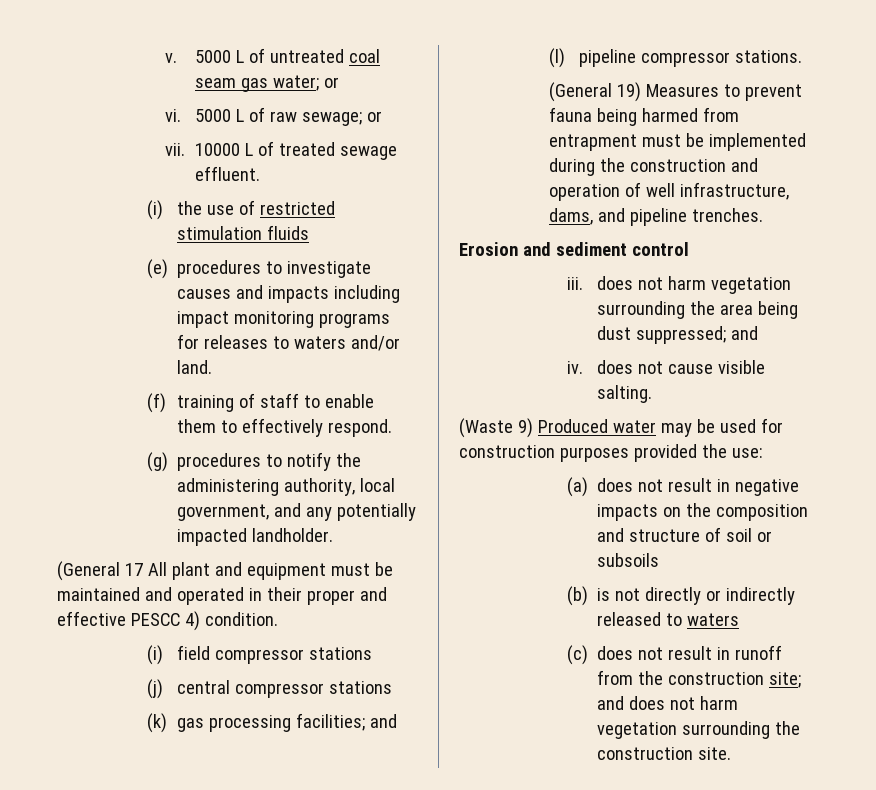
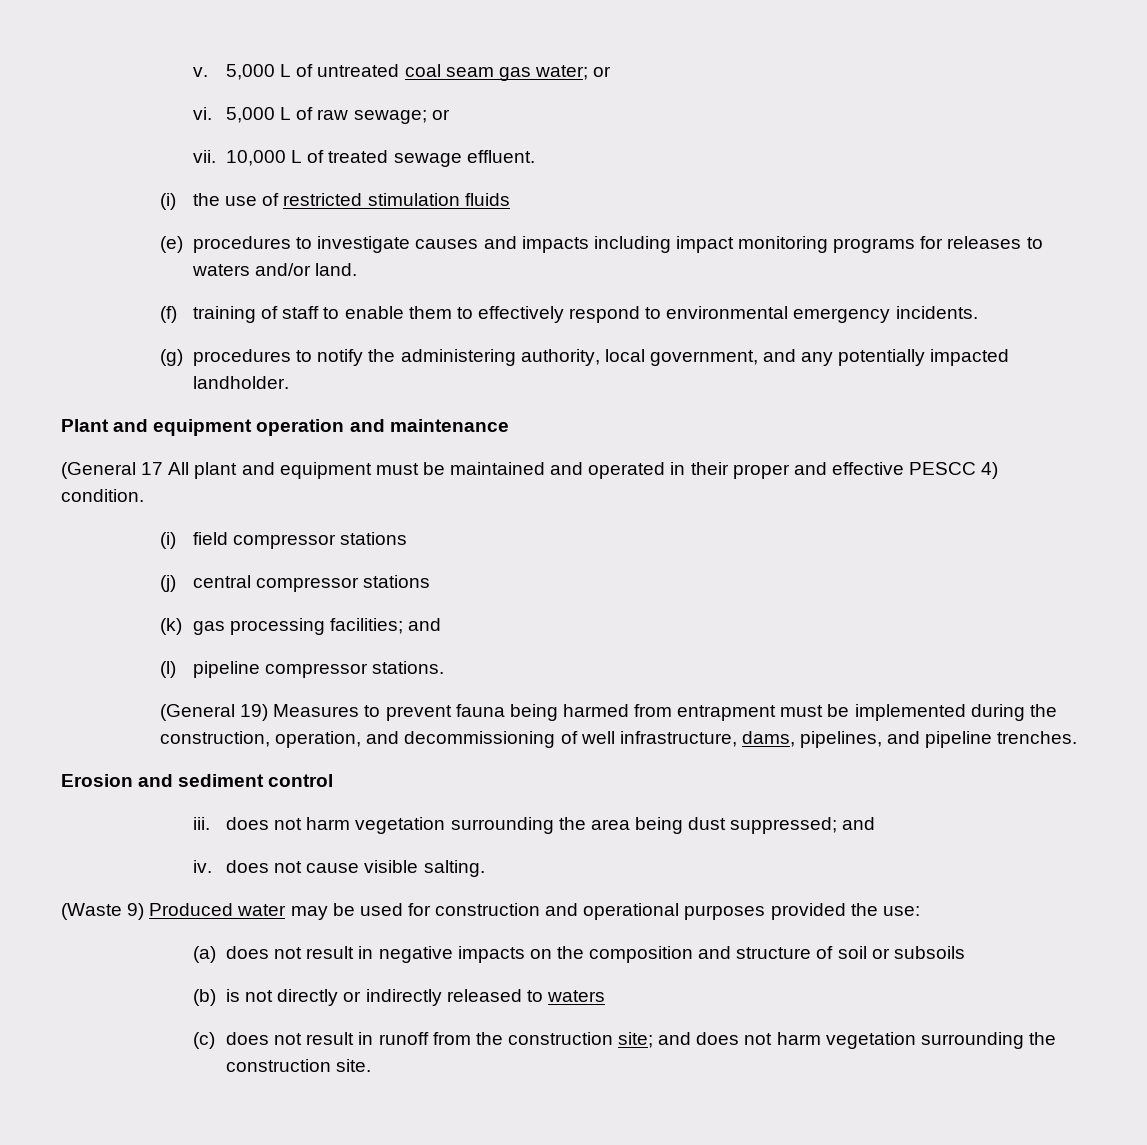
[194,50,231,63] 5000 -> [225,64,275,80] 5,000
[194,109,231,122] 5000 -> [225,107,275,123] 5,000
[194,143,240,156] 10000 -> [225,150,286,166] 10,000
[327,419,392,437] respond. -> [569,306,978,323] respond to environmental emergency incidents.
(334, 535) none -> [61,419,509,436] // Plant and equipment operation and maintenance
[629,158,758,172] [548,184,620,201] construction and operation -> [159,731,556,748] construction, operation, and decommissioning
(593, 216) none -> [800,731,883,748] pipelines,
(555, 451) none -> [545,903,680,920] and operational

